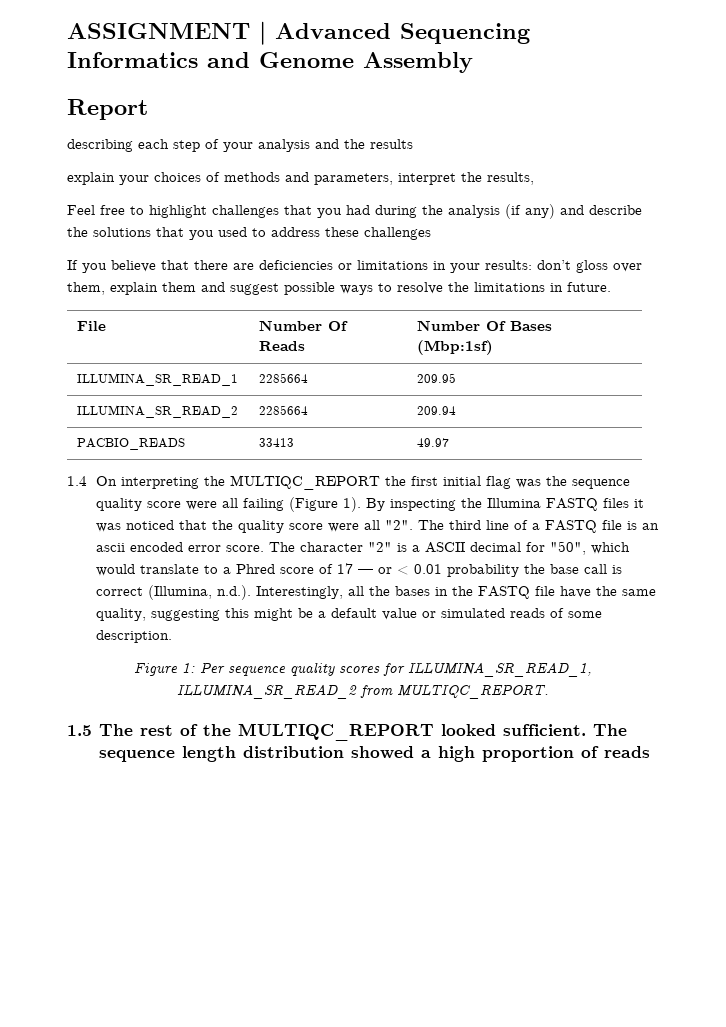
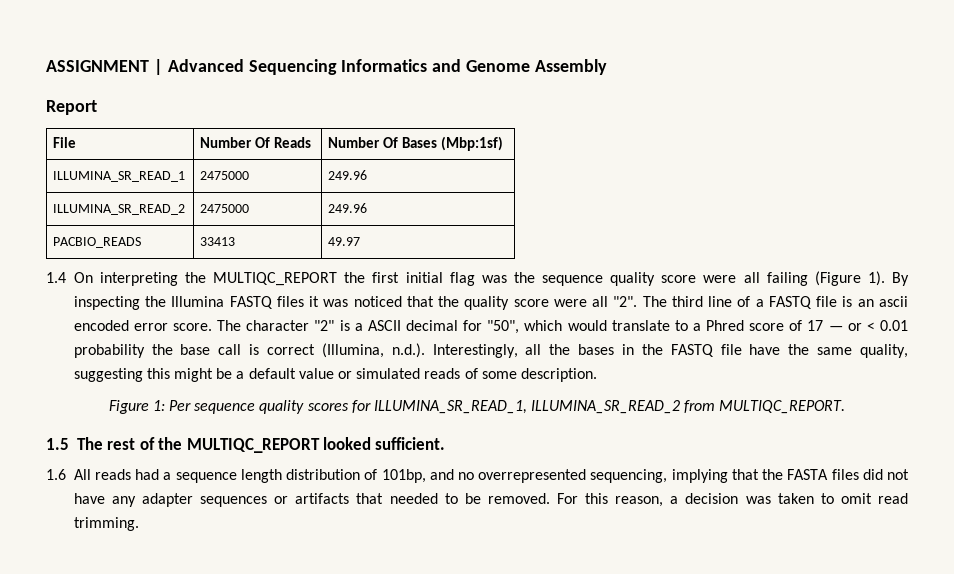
[67,139,413,152] [67,172,534,185] [67,204,642,219] [67,227,431,240] [67,260,642,273] [67,282,611,295] // describing each step of your analysis and the results // explain your choices of methods and parameters, interpret the results, // Feel free to highlight challenges that you had during the analysis (if any) and describe the solutions that you used to address these challenges // If you believe that there are deficiencies or limitations in your results: don’t gloss over them, explain them and suggest possible ways to resolve the limitations in future. -> (97, 107) none
[259,373,309,383] [417,373,457,383] 2285664 | 209.95 -> [200,171,250,180] [328,170,368,180] 2475000 | 249.96
[259,405,309,415] [417,406,457,415] 2285664 | 209.94 -> [200,204,250,213] [328,203,368,213] 2475000 | 249.96
[593,724,628,736] [99,746,651,762] The sequence length distribution showed a high proportion of reads -> [46,469,910,483] [73,493,908,507] [73,517,139,531] // 1.6 All reads had a sequence length distribution of 101bp, and no overrepresented sequencing, implying that the FASTA files did not have any adapter sequences or artifacts that needed to be removed. For this reason, a decision was taken to omit read trimming.

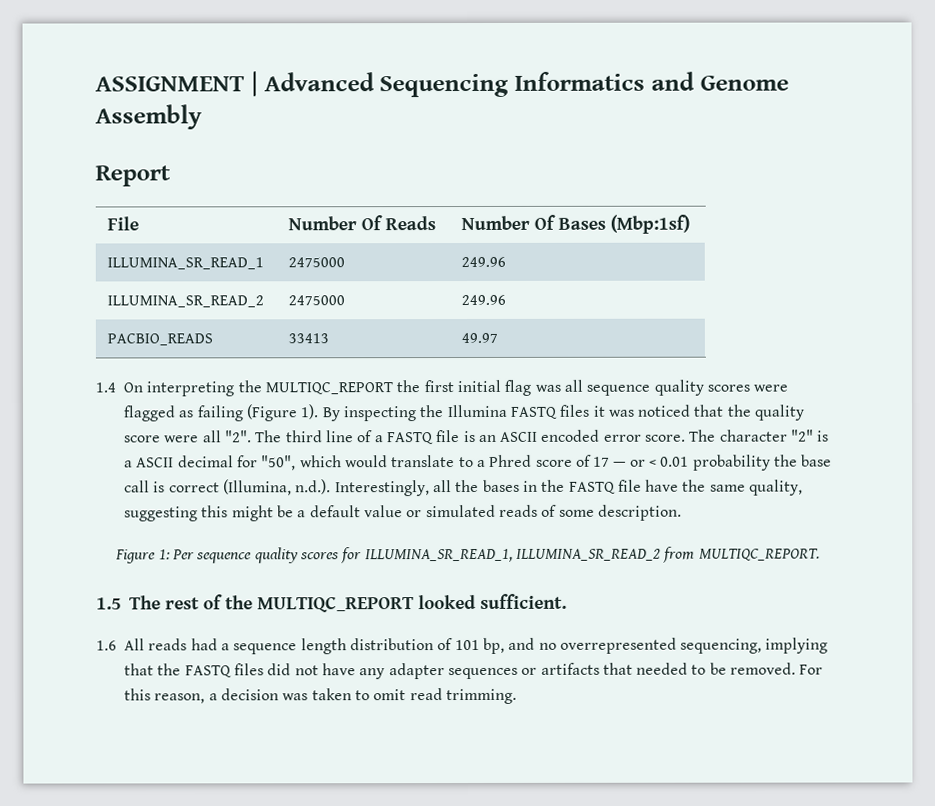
[513,272,760,286] the sequence quality score were all -> [563,379,789,396] [124,405,195,422] all sequence quality scores were flagged as
[878,296,908,307] ascii -> [500,431,539,442] ASCII
[381,469,426,483] 101bp, -> [454,637,505,654] 101 bp,
[787,469,829,480] FASTA -> [184,665,232,678] FASTQ

